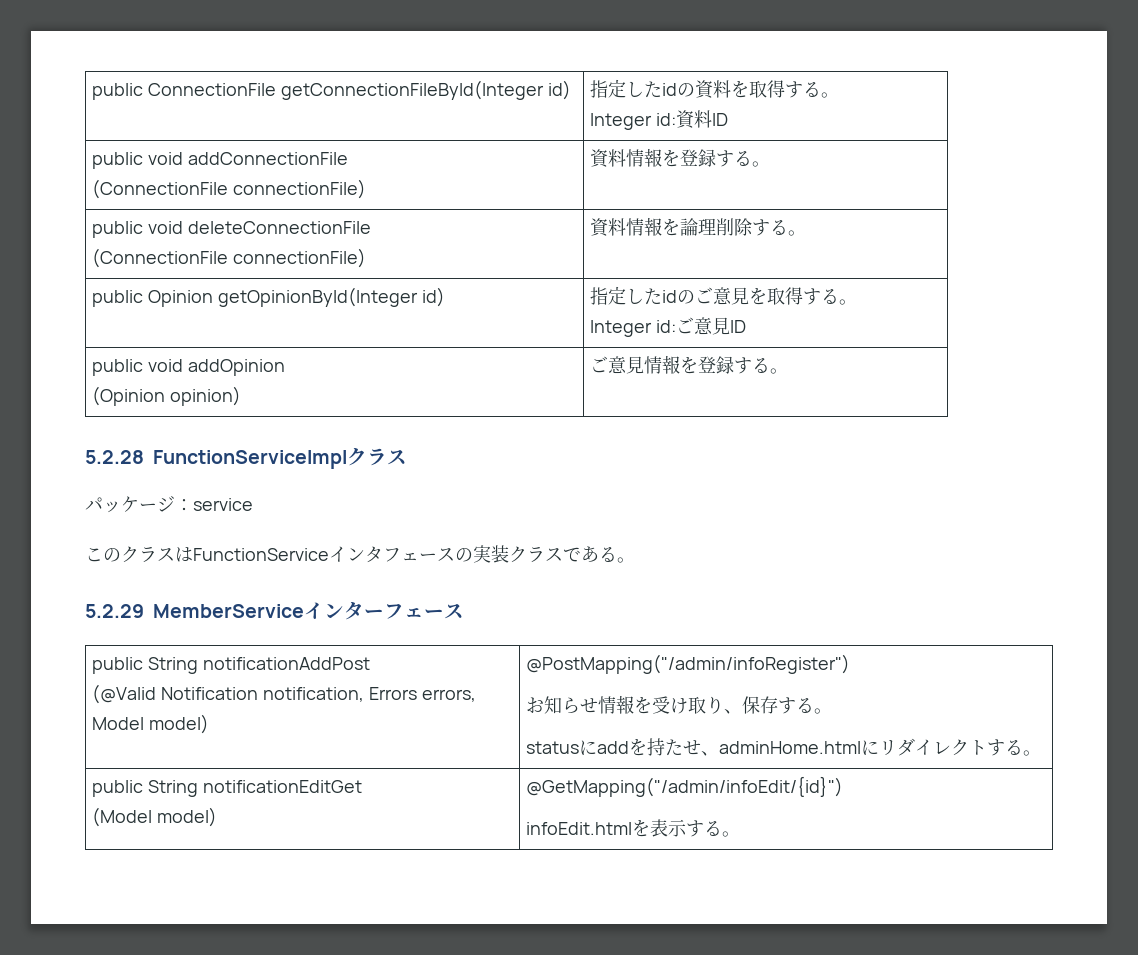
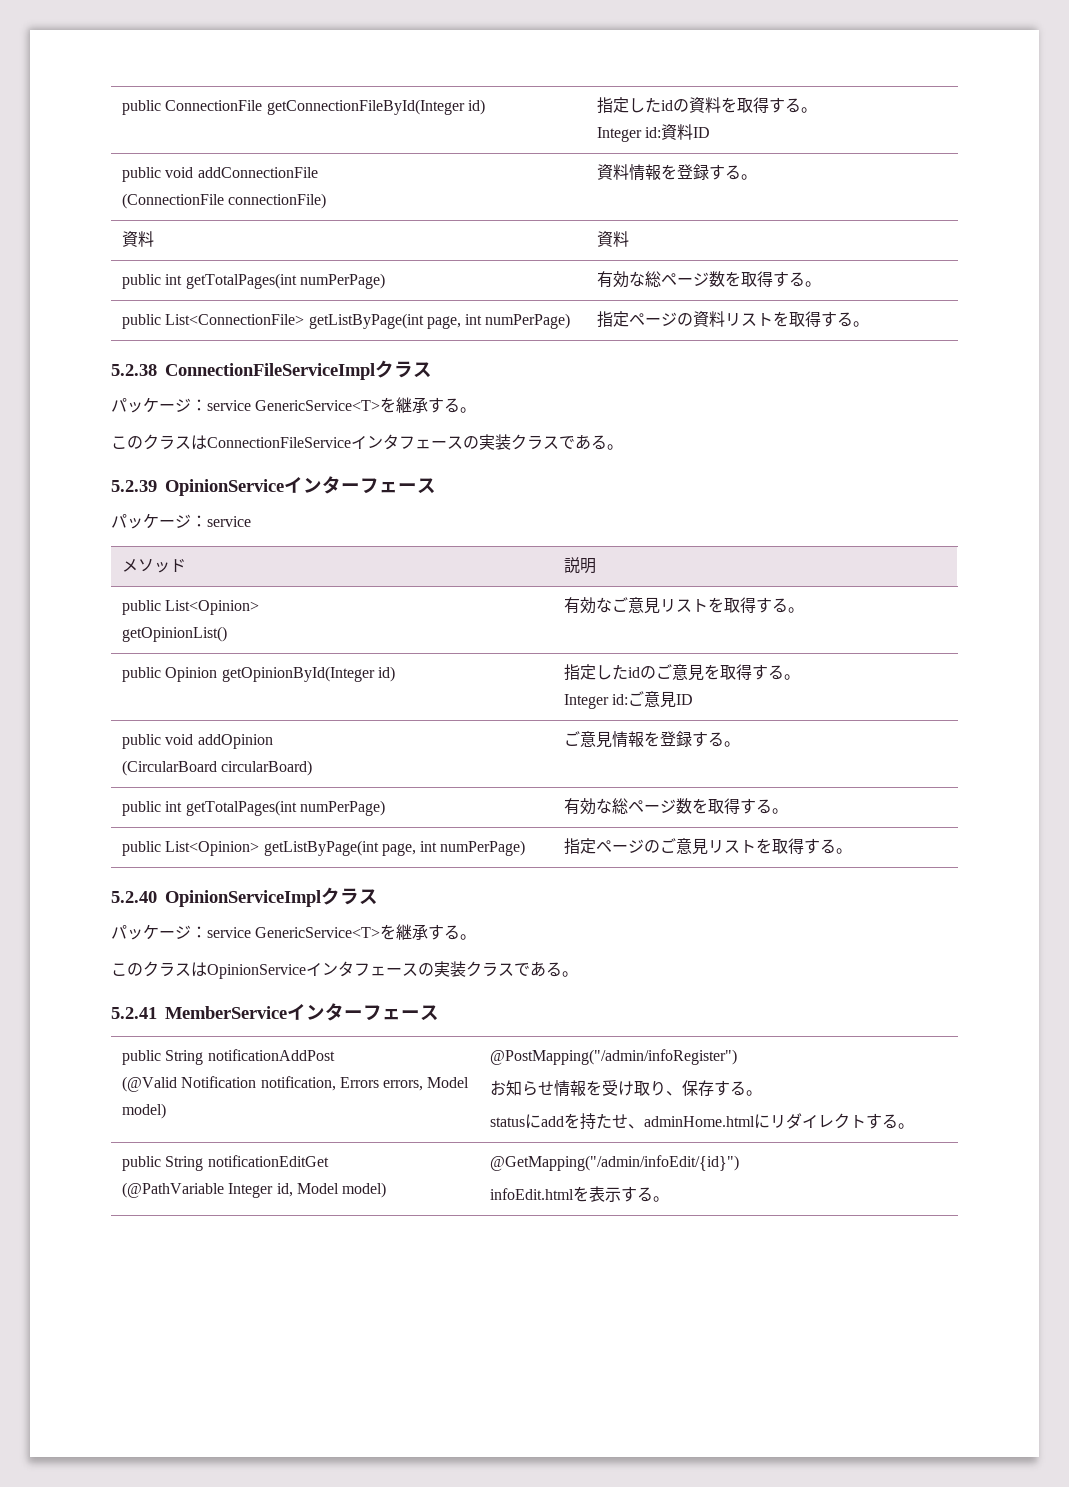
[92,221,371,238] [92,248,367,268] [590,217,754,237] public void deleteConnectionFile // (ConnectionFile connectionFile) | 資料情報を論理削除 -> [121,231,154,247] [596,231,629,247] [121,273,385,289] [596,271,821,288] [121,313,571,329] [596,311,869,328] [111,360,432,380] [111,397,477,413] [111,434,623,450] [111,476,436,496] [111,513,251,529] [121,559,186,573] [563,557,596,574] [121,600,260,615] [121,626,227,642] [563,597,756,614] 資料 | 資料 // public int getTotalPages(int numPerPage) | 有効な総ページ数を取得する。 // public List<ConnectionFile> getListByPage(int page, int numPerPage) | 指定ページの資料リストを取得する。 // 5.2.38 ConnectionFileServiceImplクラス // パッケージ：service GenericService<T>を継承する。 // このクラスはConnectionFileServiceインタフェースの実装クラスである。 // 5.2.39 OpinionServiceインターフェース // パッケージ：service // メソッド | 説明 // public List<Opinion> // getOpinionList() | 有効なご意見リストを取得
[92,386,242,406] (Opinion opinion) -> [121,760,313,776] (CircularBoard circularBoard)
[85,447,407,469] [85,496,253,513] [85,545,635,563] [85,604,144,618] // 5.2.28 FunctionServiceImplクラス // パッケージ：service // このクラスはFunctionServiceインタフェースの実装クラスである。 // 5.2.29 -> [121,800,385,816] [563,798,788,815] [121,840,526,856] [563,838,852,855] [111,887,378,907] [111,924,477,940] [111,961,578,979] [111,1007,157,1019] // public int getTotalPages(int numPerPage) | 有効な総ページ数を取得する。 // public List<Opinion> getListByPage(int page, int numPerPage) | 指定ページのご意見リストを取得する。 // 5.2.40 OpinionServiceImplクラス // パッケージ：service GenericService<T>を継承する。 // このクラスはOpinionServiceインタフェースの実装クラスである。 // 5.2.41
[92,807,153,827] (Model -> [121,1182,339,1198] (@PathVariable Integer id, Model

